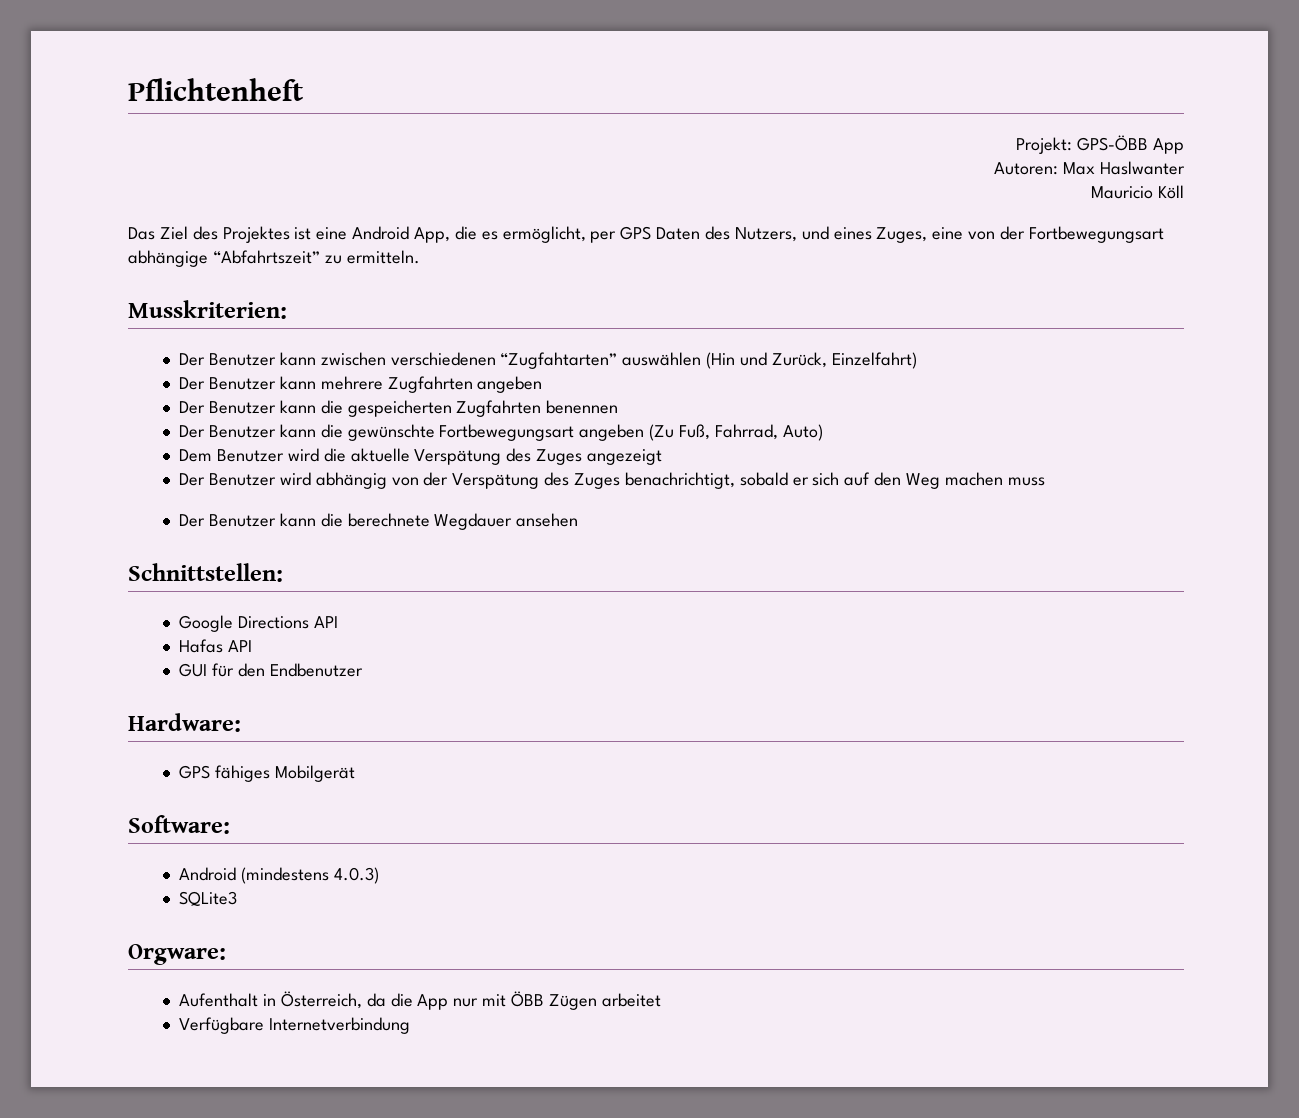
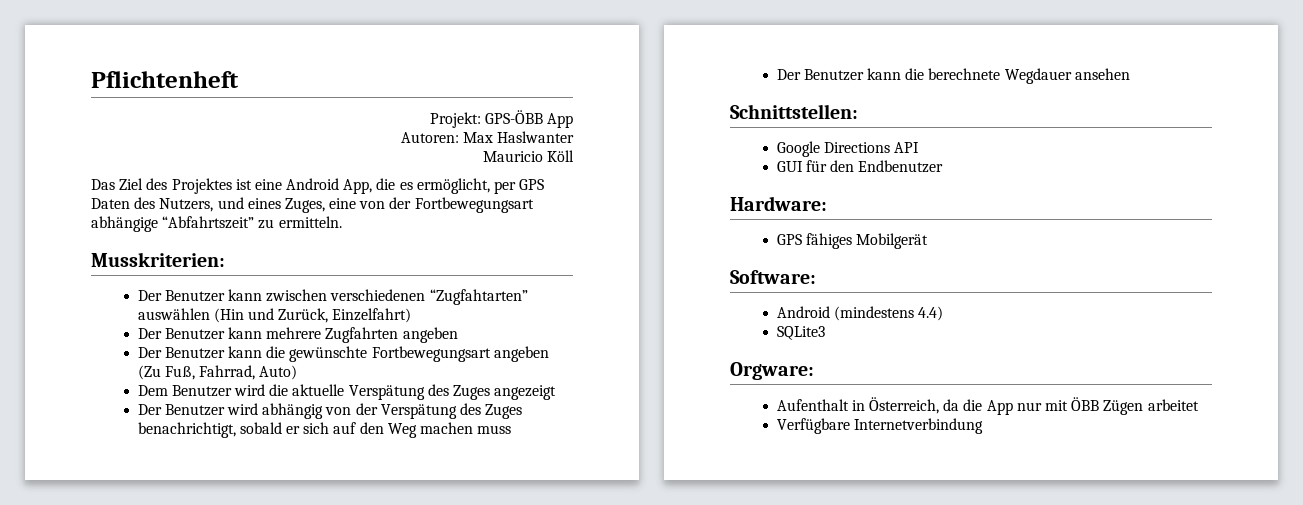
[179,400,619,417] // Der Benutzer kann die gespeicherten Zugfahrten benennen -> (458, 335) none
[179,639,252,653] // Hafas API -> (920, 147) none
[333,867,379,884] 4.0.3) -> [918,306,944,321] 4.4)

